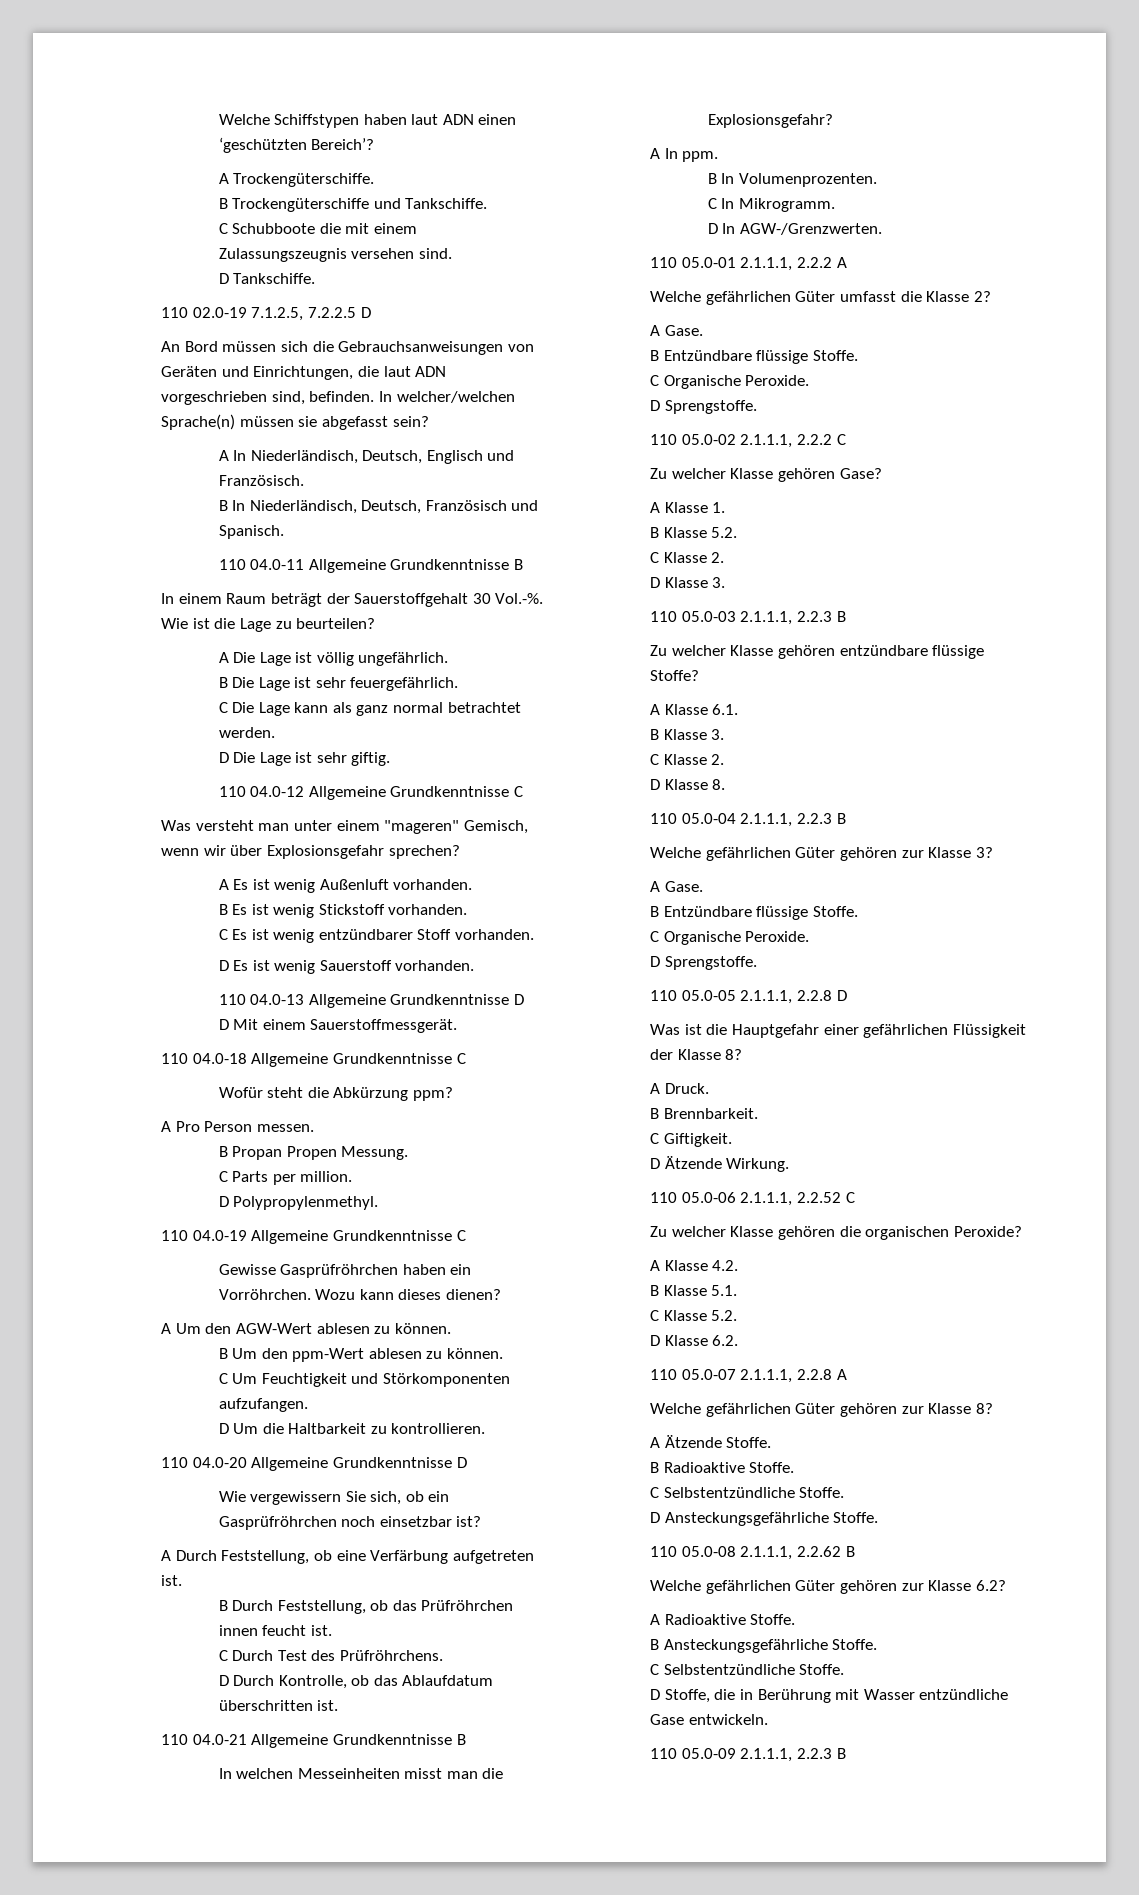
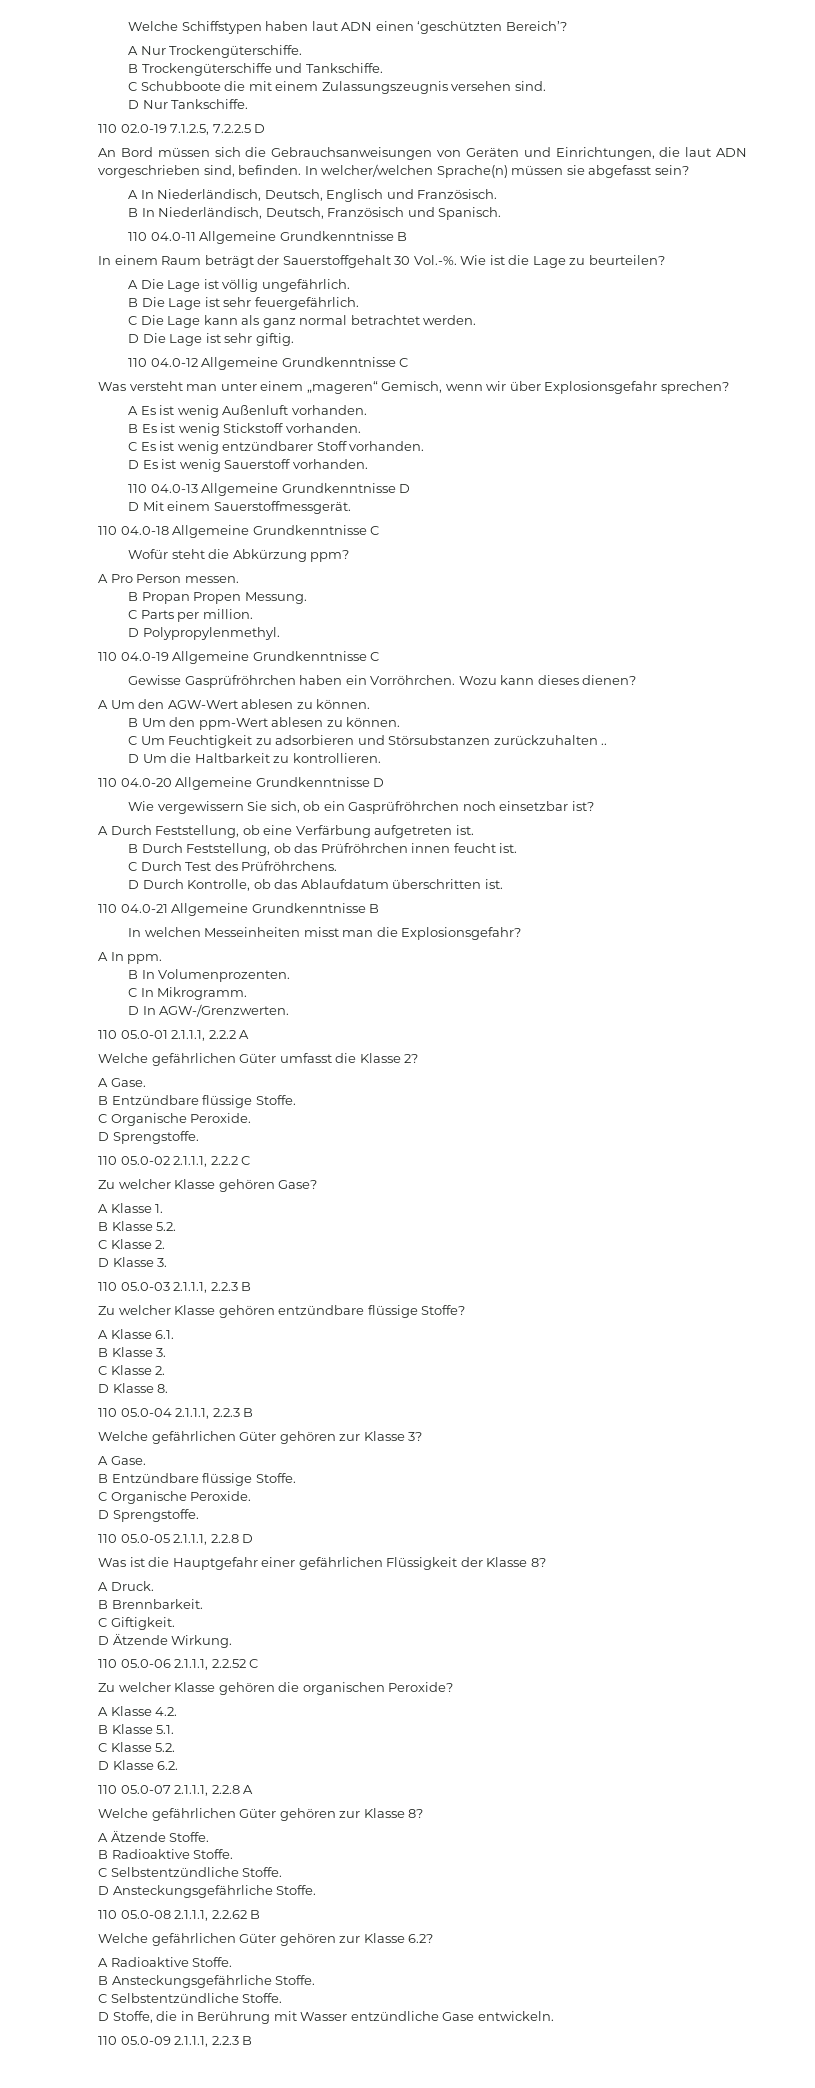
(229, 178) none -> [140,46,166,55] Nur
(229, 278) none -> [142,100,168,109] Nur
[384,820,460,834] "mageren" -> [306,381,378,394] „mageren“
[351,1373,510,1387] [218,1398,308,1412] und Störkomponenten aufzufangen. -> [255,735,608,745] zu adsorbieren und Störsubstanzen zurückzuhalten ..

